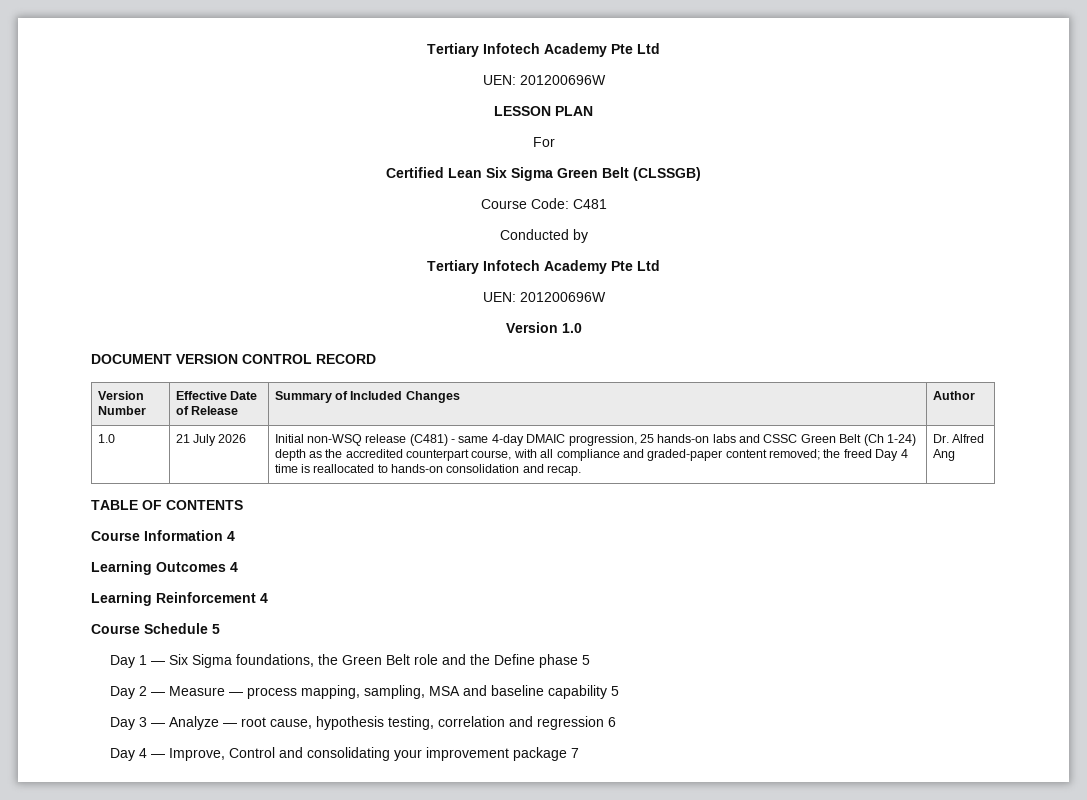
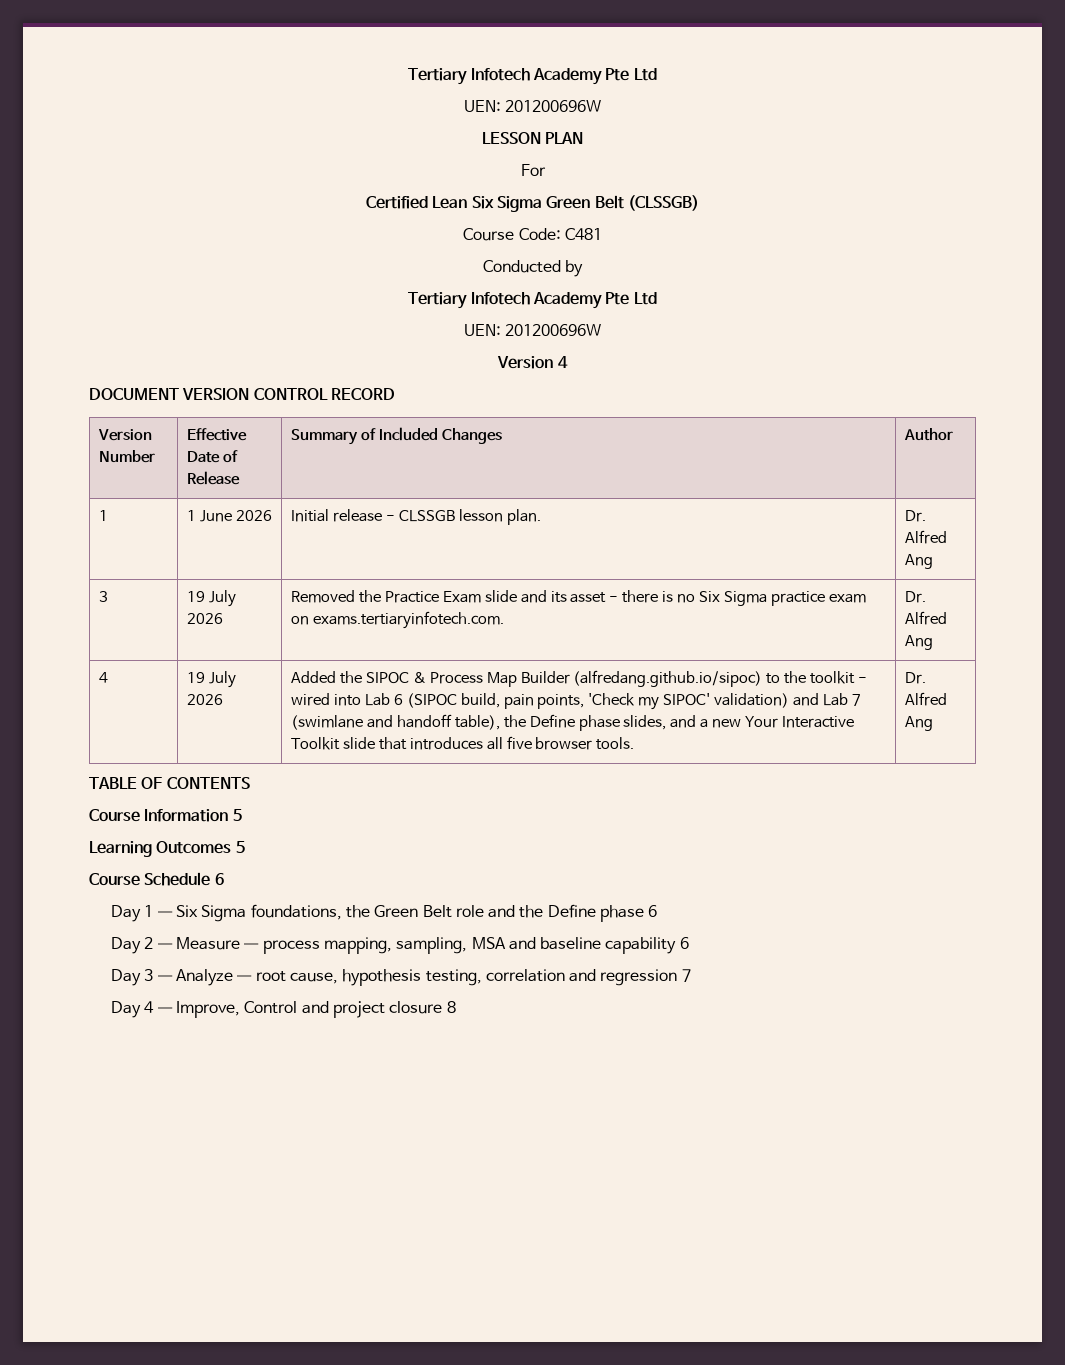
[561,323,582,333] 1.0 -> [557,356,568,368] 4
[97,434,115,443] [175,434,247,446] [274,434,916,446] [274,449,908,461] [274,464,582,476] 1.0 | 21 July 2026 | Initial non-WSQ release (C481) - same 4-day DMAIC progression, 25 hands-on labs and CSSC Green Belt (Ch 1-24) depth as the accredited counterpart course, with all compliance and graded-paper content removed; the freed Day 4 time is reallocated to hands-on consolidation and recap. -> [99,510,109,521] [187,510,272,522] [291,509,541,525] [905,510,927,522] [905,530,948,544] [905,554,934,569] [99,591,109,602] [187,590,236,607] [187,613,224,624] [291,590,866,606] [291,611,504,629] [905,591,927,603] [905,611,948,625] [905,635,934,650] [99,672,109,683] [187,671,236,688] [187,694,224,705] [291,670,868,687] [291,693,861,710] [291,714,854,731] [291,736,635,750] 1 | 1 June 2026 | Initial release - CLSSGB lesson plan. | Dr. Alfred Ang // 3 | 19 July 2026 | Removed the Practice Exam slide and its asset - there is no Six Sigma practice exam on exams.tertiaryinfotech.com. | Dr. Alfred Ang // 4 | 19 July 2026 | Added the SIPOC & Process Map Builder (alfredang.github.io/sipoc) to the toolkit - wired into Lab 6 (SIPOC build, pain points, 'Check my SIPOC' validation) and Lab 7 (swimlane and handoff table), the Define phase slides, and a new Your Interactive Toolkit slide that introduces all five browser tools.
[227,531,235,541] 4 -> [232,809,242,821] 5
[230,562,238,572] [91,592,268,606] 4 // Learning Reinforcement 4 -> [235,841,245,853] 5
[212,624,220,634] 5 -> [214,873,224,885] 6
[582,655,591,665] 5 -> [648,905,658,917] 6
[611,686,620,696] 5 -> [679,937,689,949] 6
[608,717,617,727] 6 -> [681,969,691,982] 7
[307,747,580,761] consolidating your improvement package 7 -> [332,1001,456,1018] project closure 8

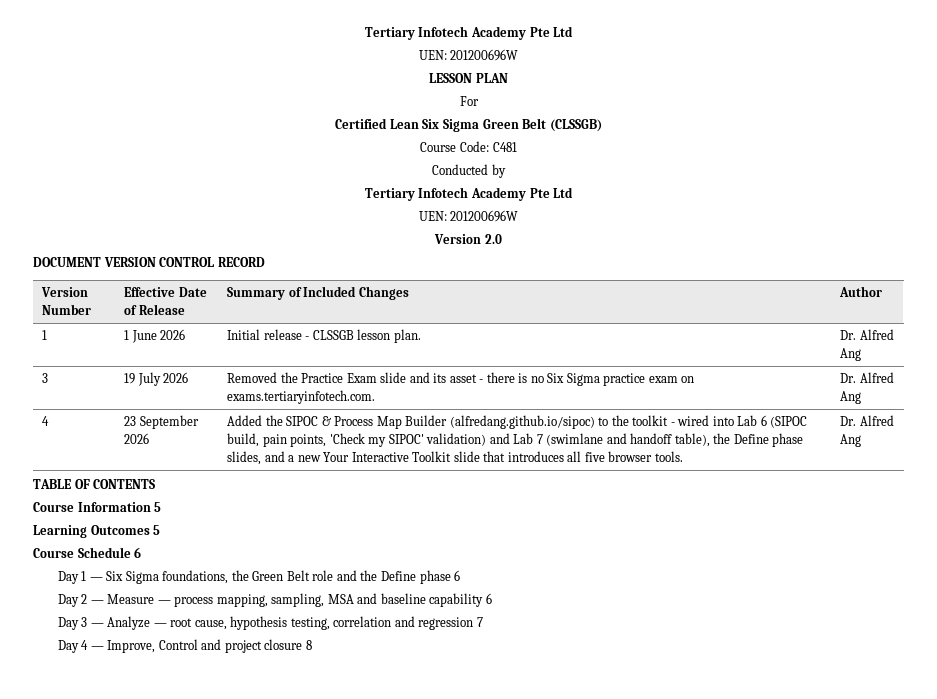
[557,356,568,368] 4 -> [484,234,502,244] 2.0
[187,671,236,688] 19 July -> [124,415,199,429] 23 September

